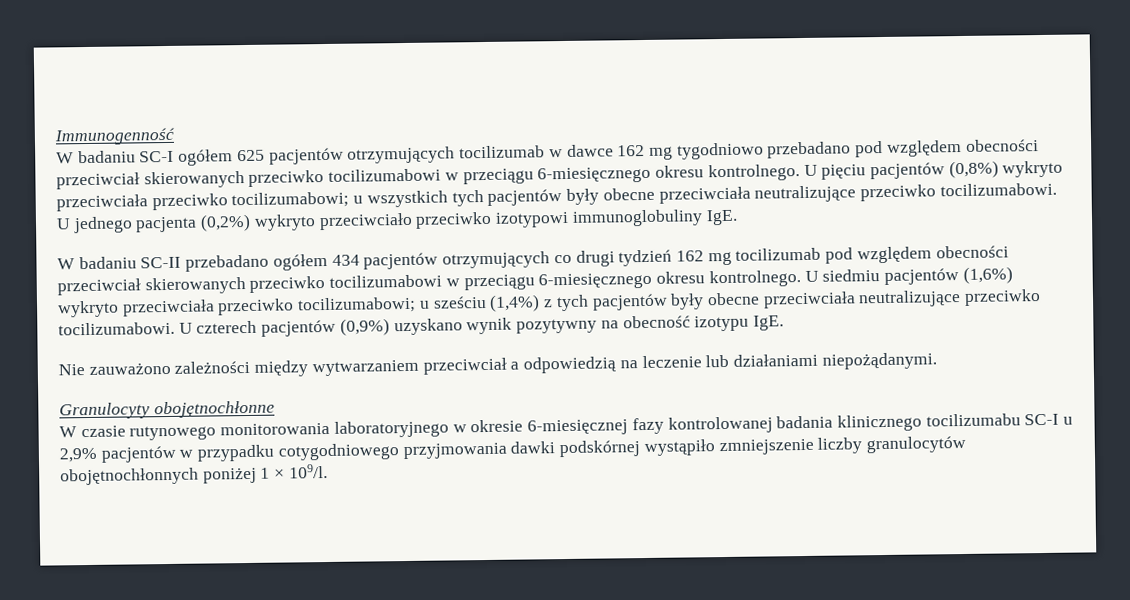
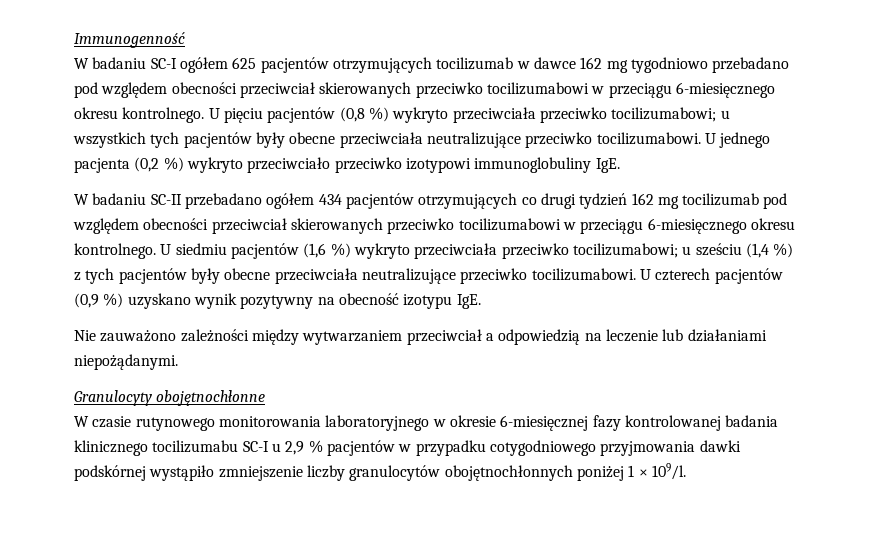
[948,160,999,179] (0,8%) -> [339,107,389,122] (0,8 %)
[200,213,252,232] (0,2%) -> [134,157,184,172] (0,2 %)
[962,266,1013,284] (1,6%) -> [303,243,351,258] (1,6 %)
[489,294,541,312] (1,4%) -> [745,243,794,258] (1,4 %)
[339,318,390,336] (0,9%) -> [74,293,124,308] (0,9 %)
[59,447,97,463] 2,9% -> [285,440,323,455] 2,9 %

